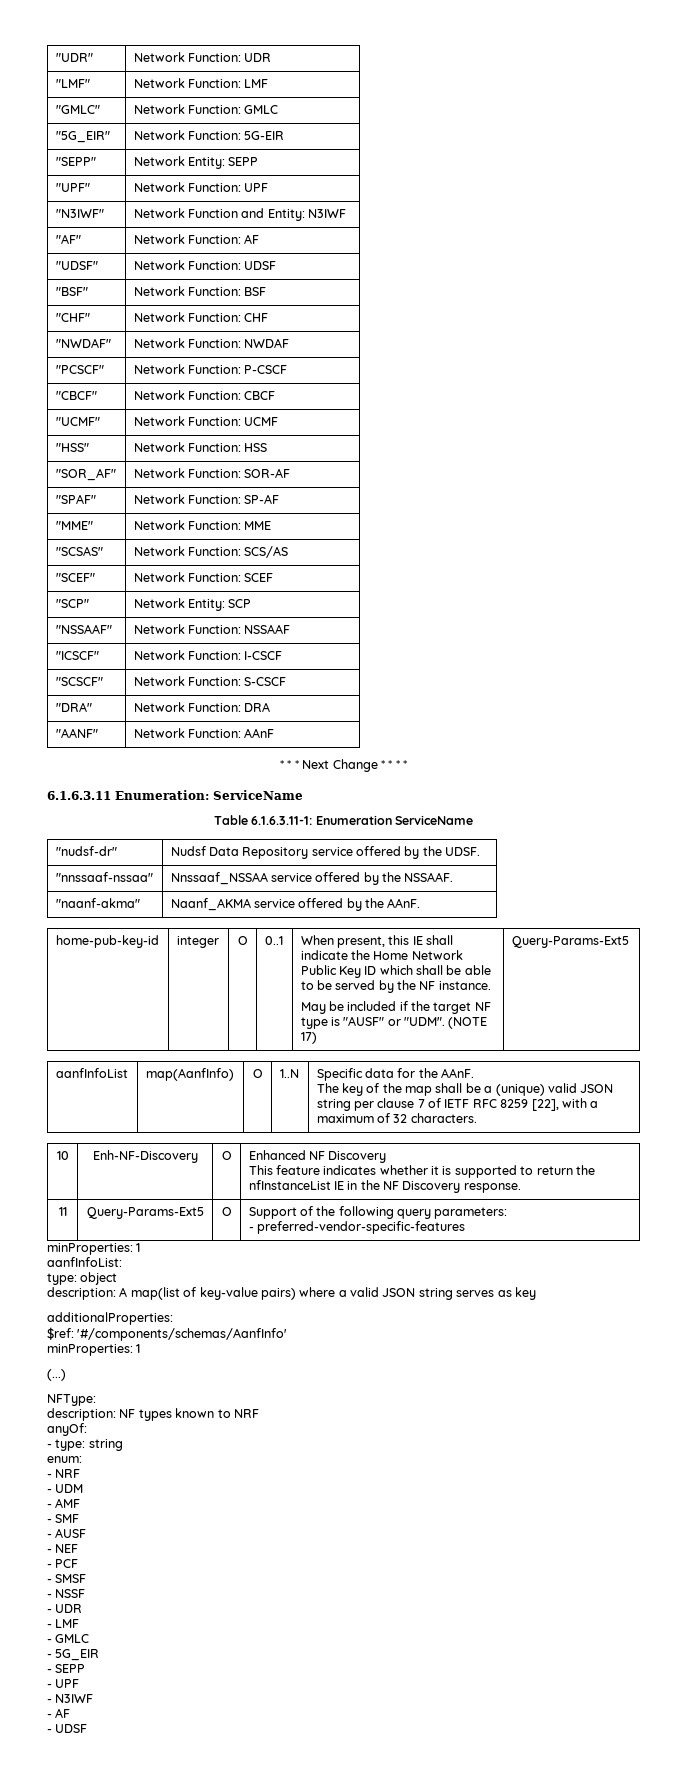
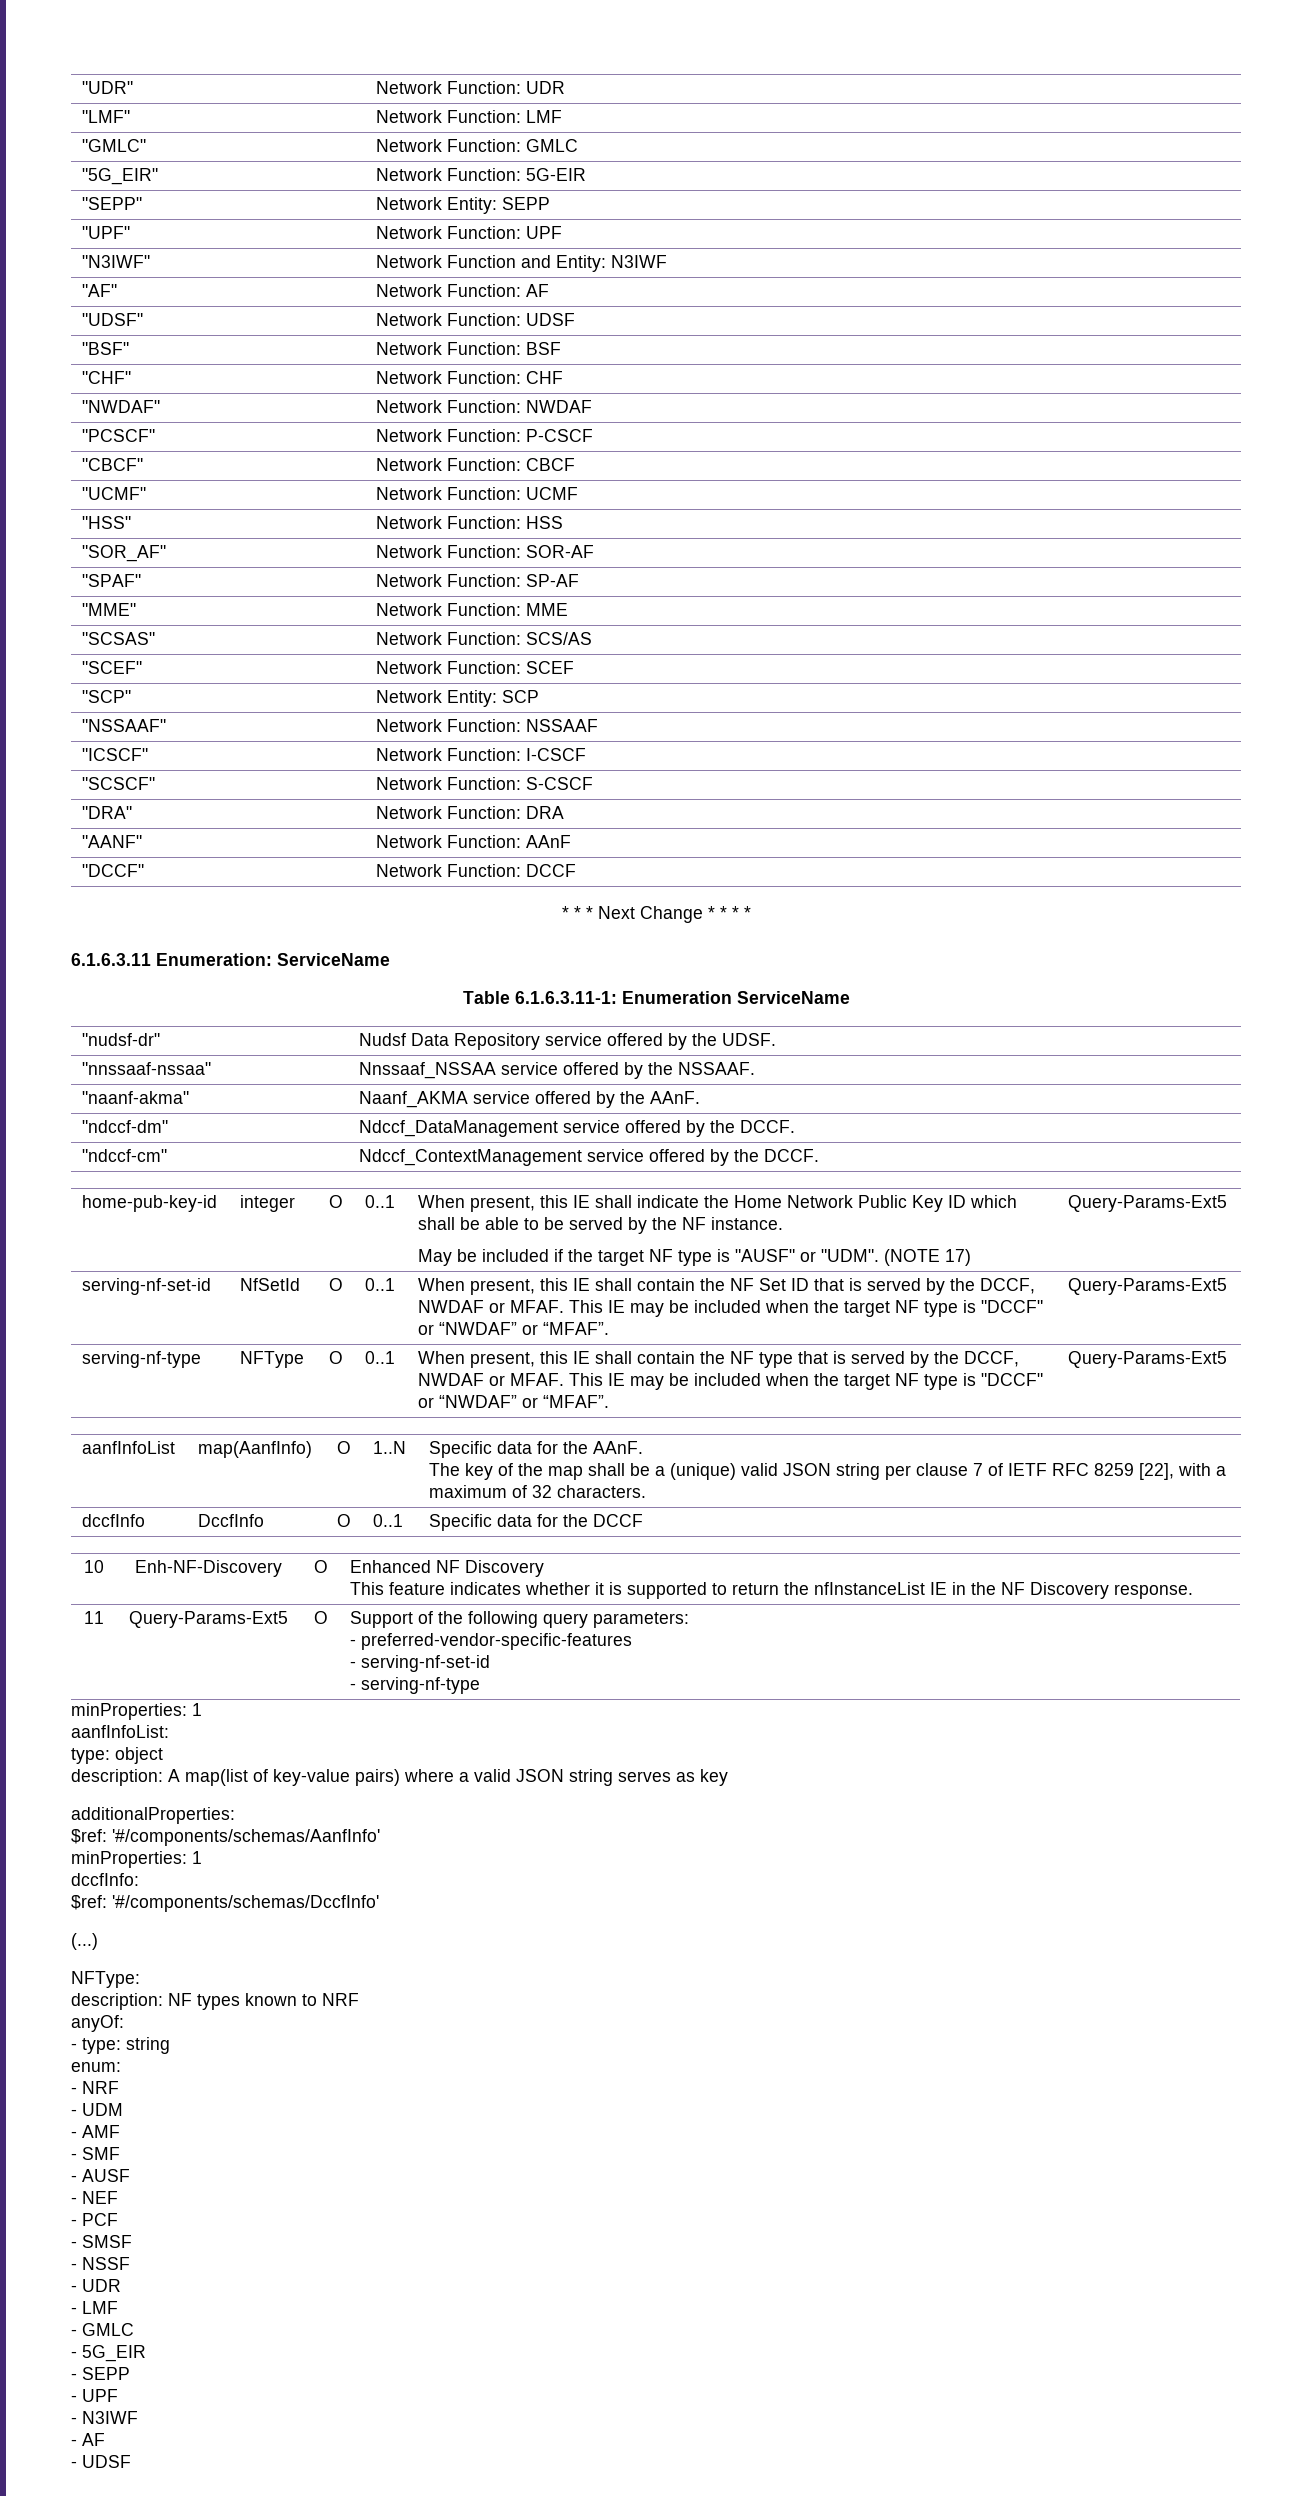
(275, 733) none -> [82,864,145,877] [376,864,577,877] // "DCCF" | Network Function: DCCF
(421, 903) none -> [82,1120,169,1133] [359,1120,796,1137] [82,1149,168,1162] [359,1149,820,1166] // "ndccf-dm" | Ndccf_DataManagement service offered by the DCCF. // "ndccf-cm" | Ndccf_ContextManagement service offered by the DCCF.
(629, 942) none -> [82,1278,212,1295] [240,1278,301,1291] [328,1278,343,1291] [365,1278,396,1291] [418,1278,1036,1295] [418,1300,1044,1317] [418,1322,610,1335] [1068,1278,1228,1295] [82,1351,202,1368] [240,1351,305,1368] [328,1351,343,1364] [365,1351,396,1364] [418,1351,1020,1368] [418,1373,1044,1390] [418,1395,610,1408] [1068,1351,1228,1368] // serving-nf-set-id | NfSetId | O | 0..1 | When present, this IE shall contain the NF Set ID that is served by the DCCF, NWDAF or MFAF. This IE may be included when the target NF type is "DCCF" or “NWDAF” or “MFAF”. | Query-Params-Ext5 // serving-nf-type | NFType | O | 0..1 | When present, this IE shall contain the NF type that is served by the DCCF, NWDAF or MFAF. This IE may be included when the target NF type is "DCCF" or “NWDAF” or “MFAF”. | Query-Params-Ext5
(477, 1118) none -> [82,1514,146,1527] [198,1514,265,1527] [336,1514,351,1527] [373,1514,404,1527] [429,1514,644,1531] // dccfInfo | DccfInfo | O | 0..1 | Specific data for the DCCF
(465, 1227) none -> [350,1655,491,1672] [350,1677,481,1694] // - serving-nf-set-id // - serving-nf-type
(141, 1348) none -> [71,1873,139,1886] [71,1895,379,1912] // dccfInfo: // $ref: '#/components/schemas/DccfInfo'

